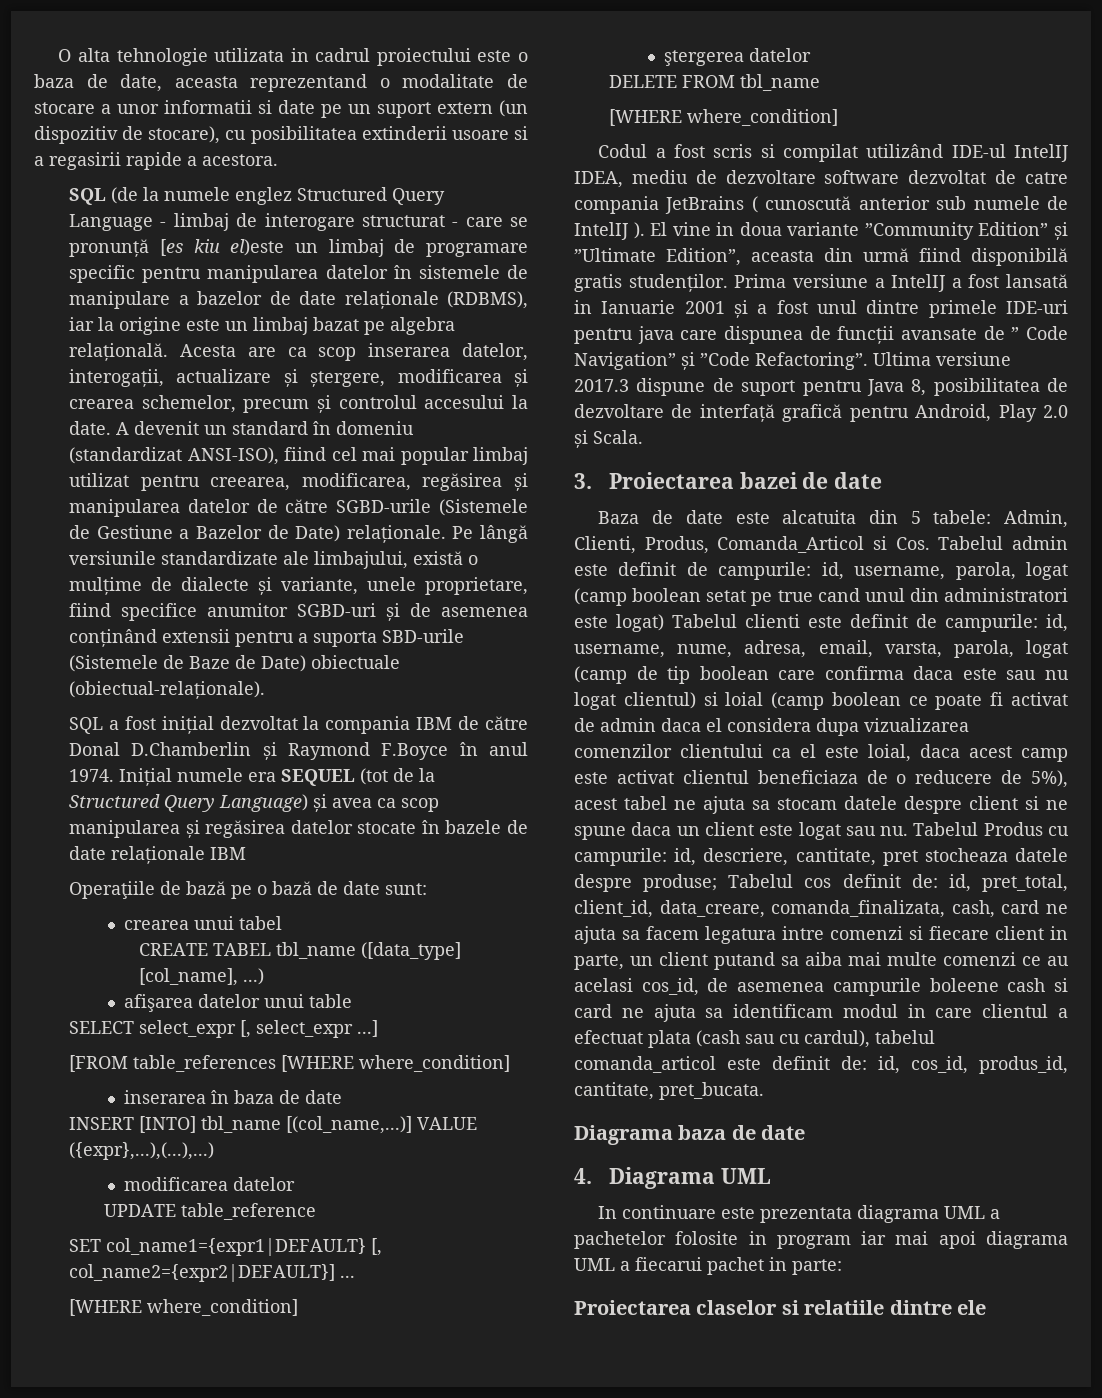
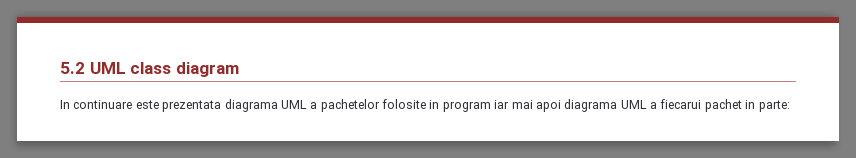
[58,48,528,66] [34,74,528,92] [34,100,528,118] [34,126,528,144] [34,152,278,170] [69,187,446,205] [69,213,528,231] [69,239,528,257] [69,265,528,283] [69,291,528,309] [69,317,456,335] [69,343,529,361] [69,369,528,387] [69,395,528,413] [69,421,415,435] [69,447,528,465] [69,473,528,491] [69,499,529,517] [69,525,528,543] [69,551,479,569] [69,577,528,595] [69,603,528,621] [69,629,465,647] [69,655,401,672] [69,681,266,699] [69,716,529,734] [69,742,528,760] [69,768,436,786] [69,794,440,812] [69,820,528,838] [69,846,247,864] [69,881,428,899] [124,916,283,930] [139,942,462,960] [139,968,265,986] [124,994,353,1012] [69,1020,379,1038] [69,1055,511,1072] [124,1090,343,1104] [69,1116,478,1134] [69,1142,215,1160] [124,1177,296,1191] [104,1203,317,1220] [69,1238,383,1256] [69,1264,356,1282] [69,1299,299,1316] [664,48,812,66] [609,74,821,91] [609,109,839,126] [598,144,1068,162] [574,170,1068,188] [574,196,1068,214] [574,222,1068,240] [574,248,1068,266] [574,274,1068,292] [574,300,1068,318] [574,326,1068,344] [574,352,1011,370] [574,378,1068,396] [574,404,1068,422] [574,430,643,448] [574,472,883,489] [598,510,1068,528] [574,536,1068,554] [574,562,1068,580] [574,588,1068,606] [574,614,1068,632] [574,640,1068,658] [574,666,1069,684] [574,692,1068,710] [574,718,969,736] [574,744,1068,762] [574,770,1068,788] [574,796,1068,814] [574,822,1069,840] [574,848,1068,866] [574,874,1068,892] [574,900,1068,918] [574,926,1068,944] [574,952,1069,970] [574,978,1068,996] [574,1004,1068,1022] [574,1030,935,1048] [574,1056,1068,1074] [574,1082,764,1100] [574,1125,806,1145] [574,1167,771,1189] O alta tehnologie utilizata in cadrul proiectului este o baza de date, aceasta reprezentand o modalitate de stocare a unor informatii si date pe un suport extern (un dispozitiv de stocare), cu posibilitatea extinderii usoare si a regasirii rapide a acestora. // SQL (de la numele englez Structured Query Language - limbaj de interogare structurat - care se pronunță [es kiu el)este un limbaj de programare specific pentru manipularea datelor în sistemele de manipulare a bazelor de date relaționale (RDBMS), iar la origine este un limbaj bazat pe algebra relațională. Acesta are ca scop inserarea datelor, interogații, actualizare și ștergere, modificarea și crearea schemelor, precum și controlul accesului la date. A devenit un standard în domeniu (standardizat ANSI-ISO), fiind cel mai popular limbaj utilizat pentru creearea, modificarea, regăsirea și manipularea datelor de către SGBD-urile (Sistemele de Gestiune a Bazelor de Date) relaționale. Pe lângă versiunile standardizate ale limbajului, există o mulțime de dialecte și variante, unele proprietare, fiind specifice anumitor SGBD-uri și de asemenea conținând extensii pentru a suporta SBD-urile (Sistemele de Baze de Date) obiectuale (obiectual-relaționale). // SQL a fost inițial dezvoltat la compania IBM de către Donal D.Chamberlin și Raymond F.Boyce în anul 1974. Inițial numele era SEQUEL (tot de la Structured Query Language) și avea ca scop manipularea și regăsirea datelor stocate în bazele de date relaționale IBM // Operaţiile de bază pe o bază de date sunt: // crearea unui tabel // CREATE TABEL tbl_name ([data_type] [col_name], ...) // afişarea datelor unui table // SELECT select_expr [, select_expr ...] // [FROM table_references [WHERE where_condition] // inserarea în baza de date // INSERT [INTO] tbl_name [(col_name,...)] VALUE ({expr},...),(...),...) // modificarea datelor // UPDATE table_reference // SET col_name1={expr1|DEFAULT} [, col_name2={expr2|DEFAULT}] ... // [WHERE where_condition] // ştergerea datelor // DELETE FROM tbl_name // [WHERE where_condition] // Codul a fost scris si compilat utilizând IDE-ul IntelIJ IDEA, mediu de dezvoltare software dezvoltat de catre compania JetBrains ( cunoscută anterior sub numele de IntelIJ ). El vine in doua variante ”Community Edition” și ”Ultimate Edition”, aceasta din urmă fiind disponibilă gratis studenților. Prima versiune a IntelIJ a fost lansată in Ianuarie 2001 și a fost unul dintre primele IDE-uri pentru java care dispunea de funcții avansate de ” Code Navigation” și ”Code Refactoring”. Ultima versiune 2017.3 dispune de suport pentru Java 8, posibilitatea de dezvoltare de interfață grafică pentru Android, Play 2.0 și Scala. // 3. Proiectarea bazei de date // Baza de date este alcatuita din 5 tabele: Admin, Clienti, Produs, Comanda_Articol si Cos. Tabelul admin este definit de campurile: id, username, parola, logat (camp boolean setat pe true cand unul din administratori este logat) Tabelul clienti este definit de campurile: id, username, nume, adresa, email, varsta, parola, logat (camp de tip boolean care confirma daca este sau nu logat clientul) si loial (camp boolean ce poate fi activat de admin daca el considera dupa vizualizarea comenzilor clientului ca el este loial, daca acest camp este activat clientul beneficiaza de o reducere de 5%), acest tabel ne ajuta sa stocam datele despre client si ne spune daca un client este logat sau nu. Tabelul Produs cu campurile: id, descriere, cantitate, pret stocheaza datele despre produse; Tabelul cos definit de: id, pret_total, client_id, data_creare, comanda_finalizata, cash, card ne ajuta sa facem legatura intre comenzi si fiecare client in parte, un client putand sa aiba mai multe comenzi ce au acelasi cos_id, de asemenea campurile boleene cash si card ne ajuta sa identificam modul in care clientul a efectuat plata (cash sau cu cardul), tabelul comanda_articol este definit de: id, cos_id, produs_id, cantitate, pret_bucata. // Diagrama baza de date // 4. Diagrama UML -> [60,62,239,77] 5.2 UML class diagram
[574,1300,986,1315] // Proiectarea claselor si relatiile dintre ele -> (790, 106) none

